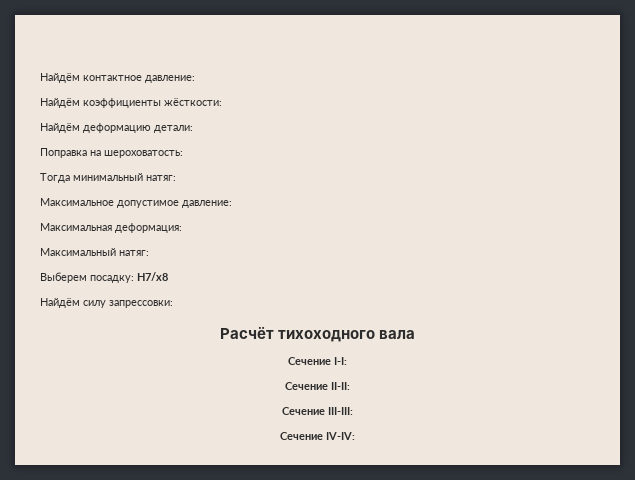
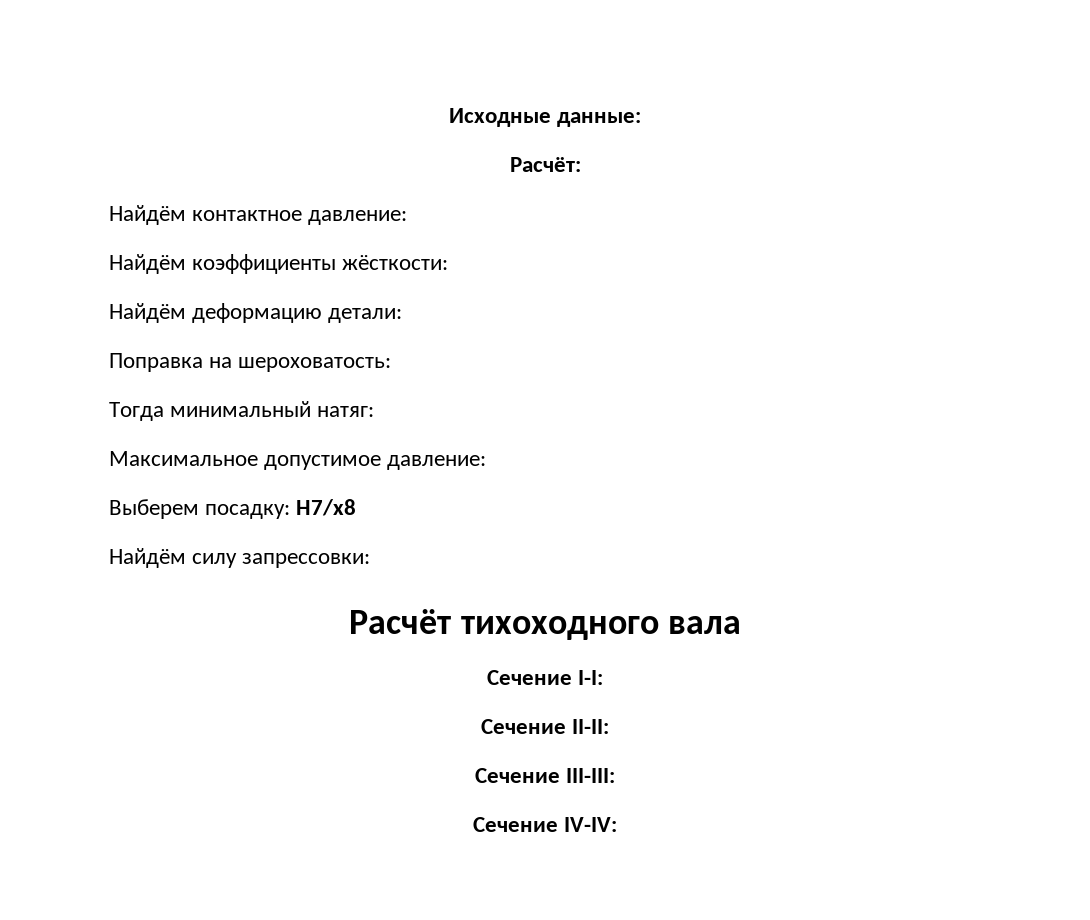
(40, 78) none -> [448,108,642,127] [509,157,581,172] Исходные данные: // Расчёт: //
[40,223,182,233] [40,248,149,256] // Максимальная деформация: // Максимальный натяг: -> (487, 462) none

